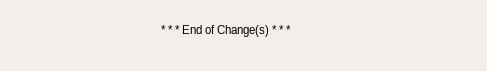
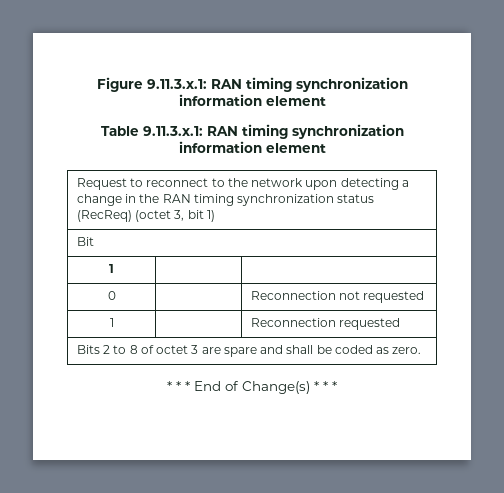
(160, 29) none -> [96,77,408,92] [178,94,326,106] [100,124,404,139] [178,141,326,153] [76,178,409,190] [76,194,375,206] [76,210,215,222] [76,237,94,246] [109,264,114,273] [107,291,116,300] [250,291,425,303] [109,318,114,327] [250,318,401,330] [76,345,422,357] Figure 9.11.3.x.1: RAN timing synchronization information element // Table 9.11.3.x.1: RAN timing synchronization information element // Request to reconnect to the network upon detecting a change in the RAN timing synchronization status (RecReq) (octet 3, bit 1) // Bit // 1 | | // 0 | | Reconnection not requested // 1 | | Reconnection requested // Bits 2 to 8 of octet 3 are spare and shall be coded as zero. //

